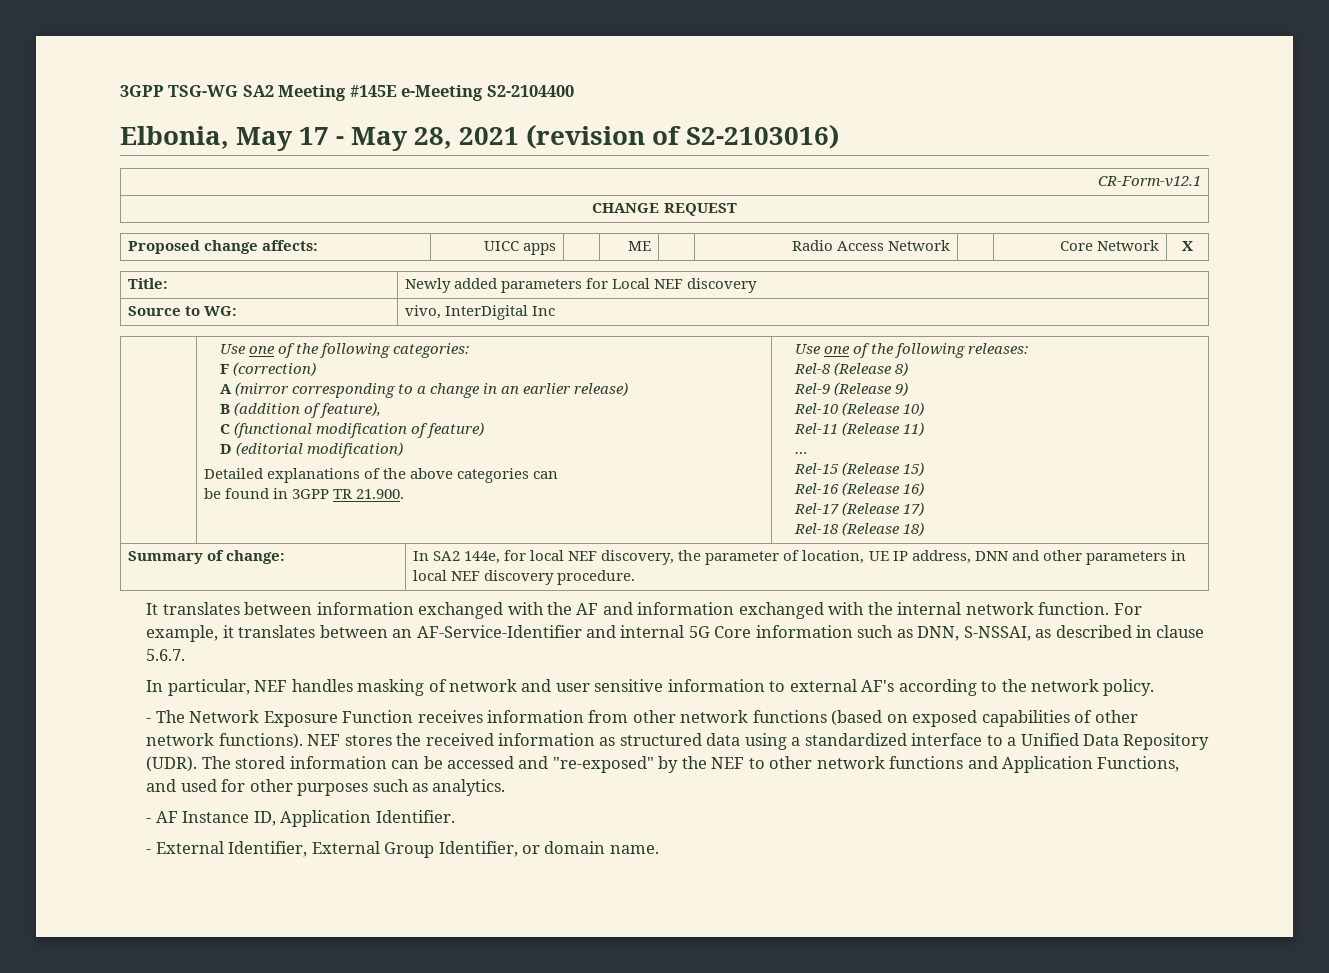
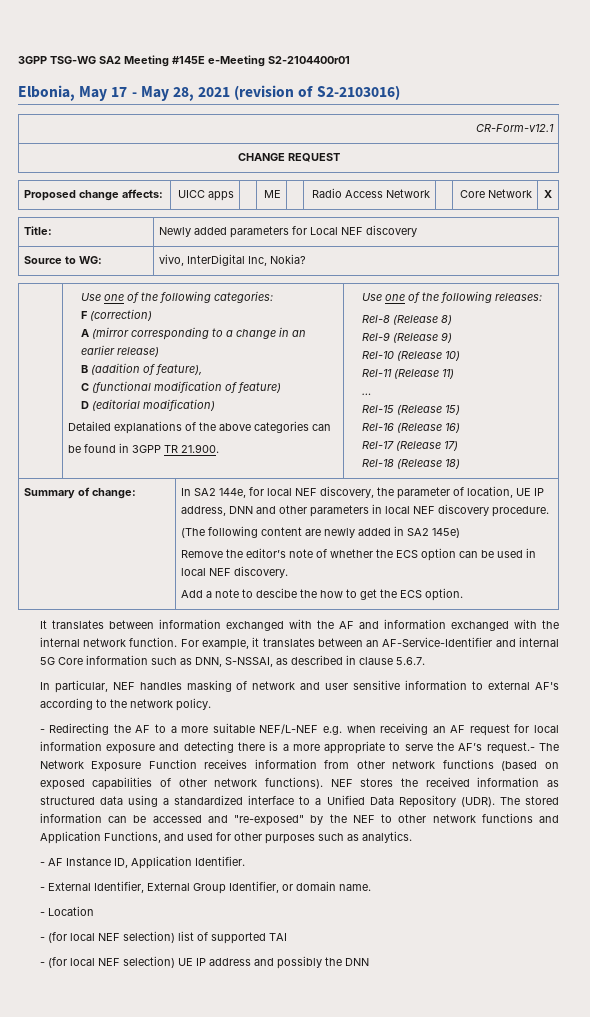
[486,85,574,97] S2-2104400 -> [268,56,350,64] S2-2104400r01
[532,306,556,316] Inc -> [247,254,306,266] Inc, Nokia?
(636, 577) none -> [180,526,460,538] [180,548,536,561] [180,566,288,578] [180,588,463,601] // (The following content are newly added in SA2 145e) // Remove the editor’s note of whether the ECS option can be used in local NEF discovery. // Add a note to descibe the how to get the ECS option.
(152, 720) none -> [49,723,559,736] [39,741,535,754] Redirecting the AF to a more suitable NEF/L-NEF e.g. when receiving an AF request for local information exposure and detecting there is a more appropriate to serve the AF’s request.-
(659, 849) none -> [39,906,94,916] [39,931,287,944] [39,956,369,969] // - Location // - (for local NEF selection) list of supported TAI // - (for local NEF selection) UE IP address and possibly the DNN

